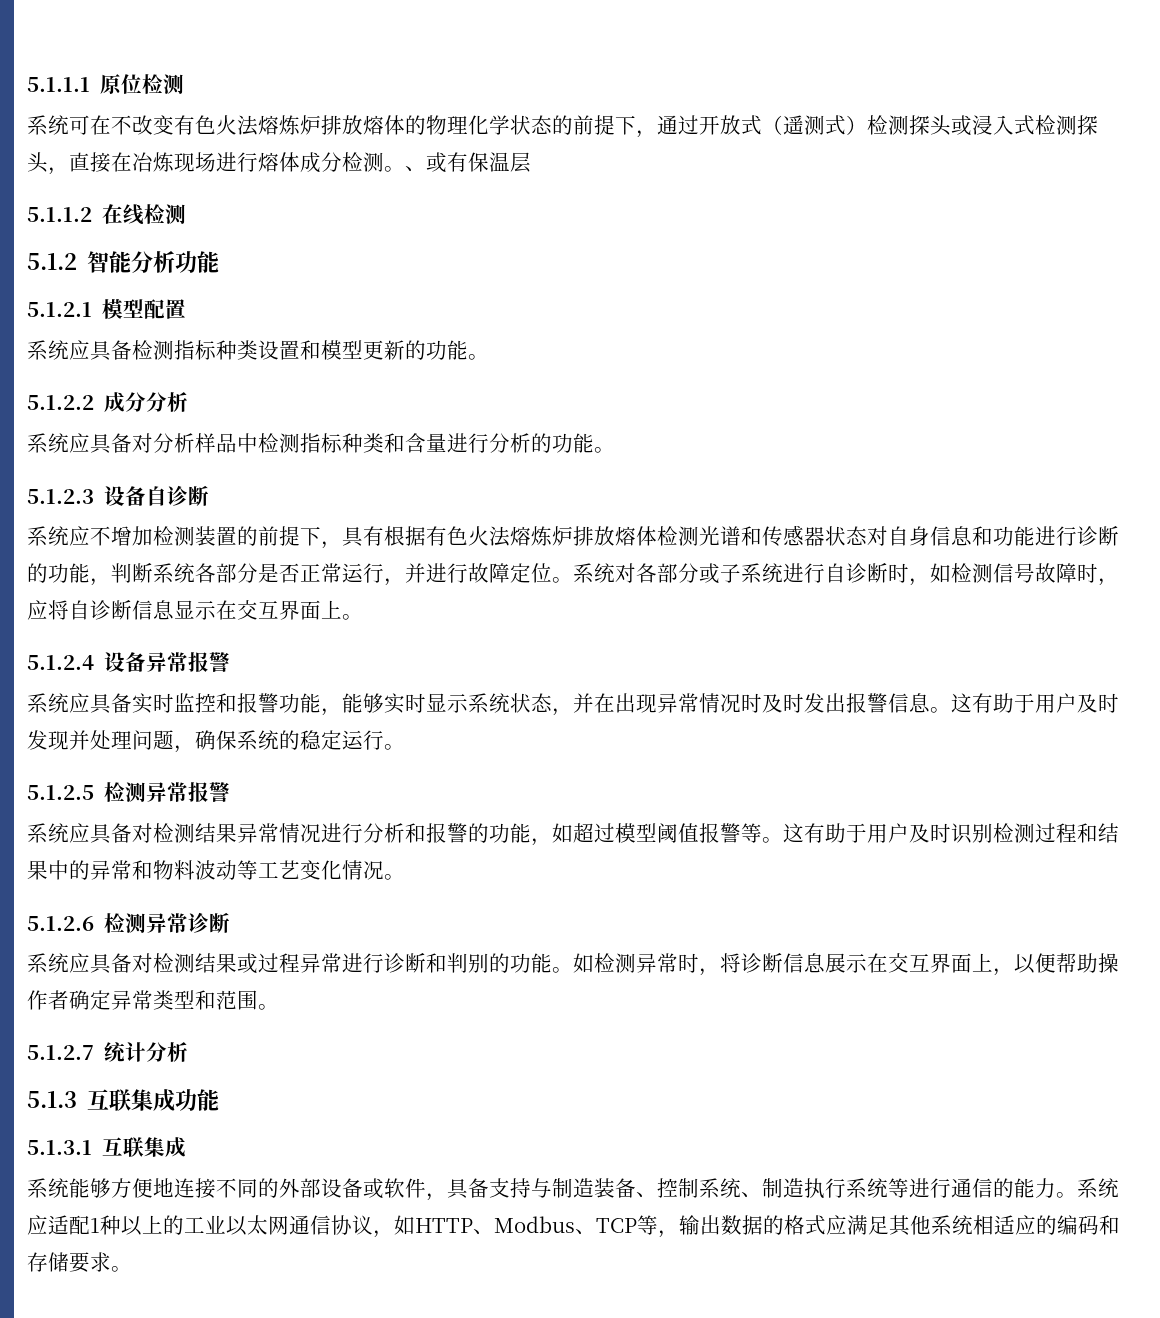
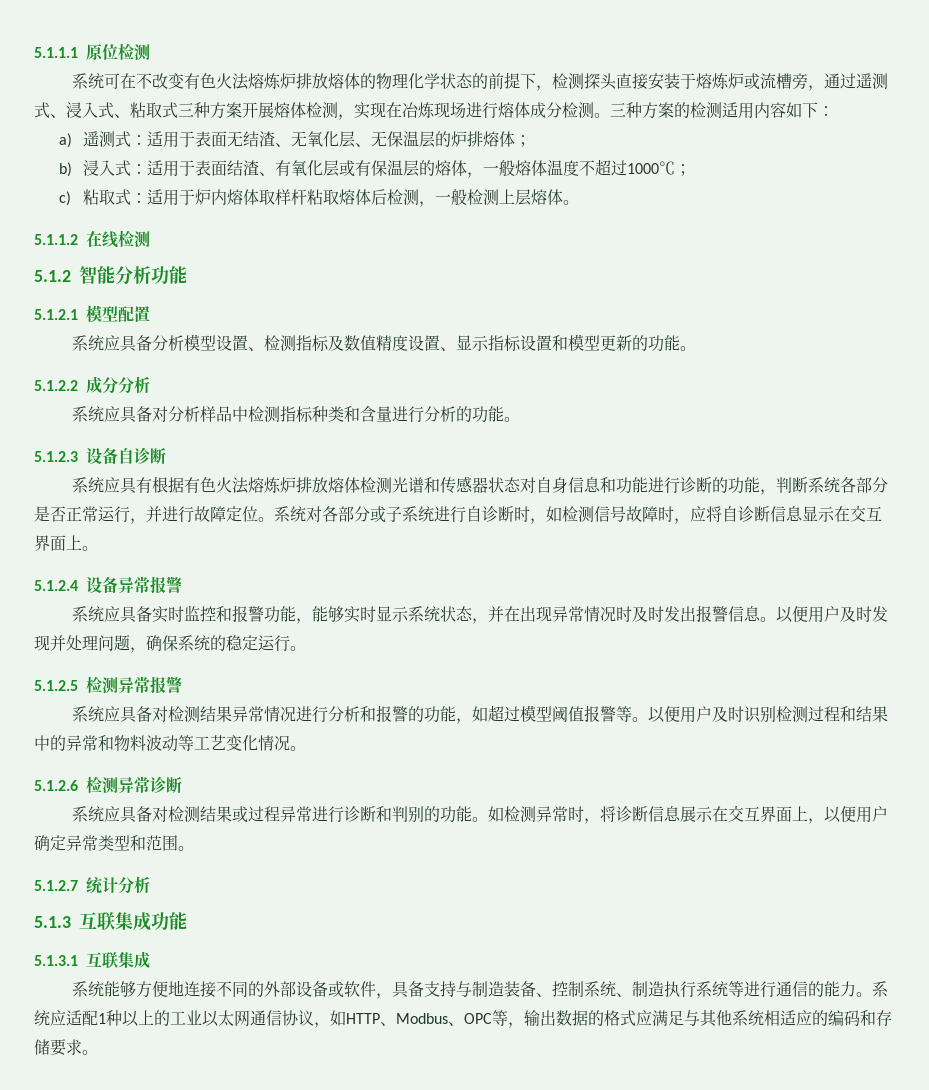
[657,115,1098,136] [27,152,111,175] 通过开放式（遥测式）检测探头或浸入式检测探头，直接 -> [551,73,888,91] [34,102,386,120] 检测探头直接安装于熔炼炉或流槽旁，通过遥测式、浸入式、粘取式三种方案开展熔体检测，实现
[405,152,531,173] 、或有保温层 -> [610,102,834,119] [58,131,532,148] [58,159,692,178] [58,189,580,207] 三种方案的检测适用内容如下： // a)遥测式：适用于表面无结渣、无氧化层、无保温层的炉排熔体； // b)浸入式：适用于表面结渣、有氧化层或有保温层的熔体，一般熔体温度不超过1000℃； // c)粘取式：适用于炉内熔体取样杆粘取熔体后检测，一般检测上层熔体。
[132,340,258,360] 检测指标种类 -> [151,334,521,352] 分析模型设置、检测指标及数值精度设置、显示指标
[90,526,342,549] 不增加检测装置的前提下， -> (120, 485) none
[951,693,1035,713] 这有助于 -> [775,606,808,623] 以便
[783,823,867,843] 这有助于 -> [647,706,680,723] 以便
[1056,953,1119,973] [27,990,69,1010] 帮助操作者 -> [855,806,888,823] 用户
[596,1218,637,1233] TCP -> [464,1013,492,1024] OPC
(889, 1225) none -> [684,1010,700,1026] 与

